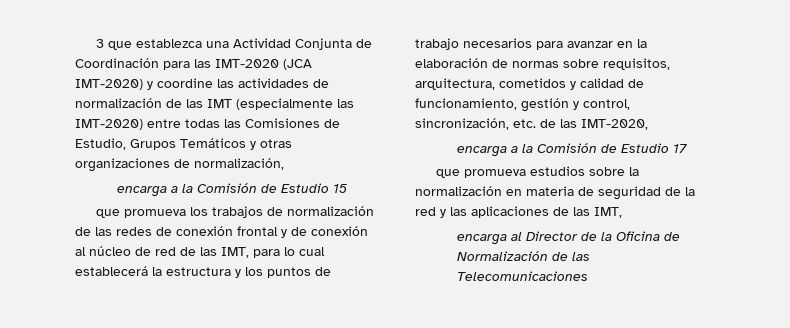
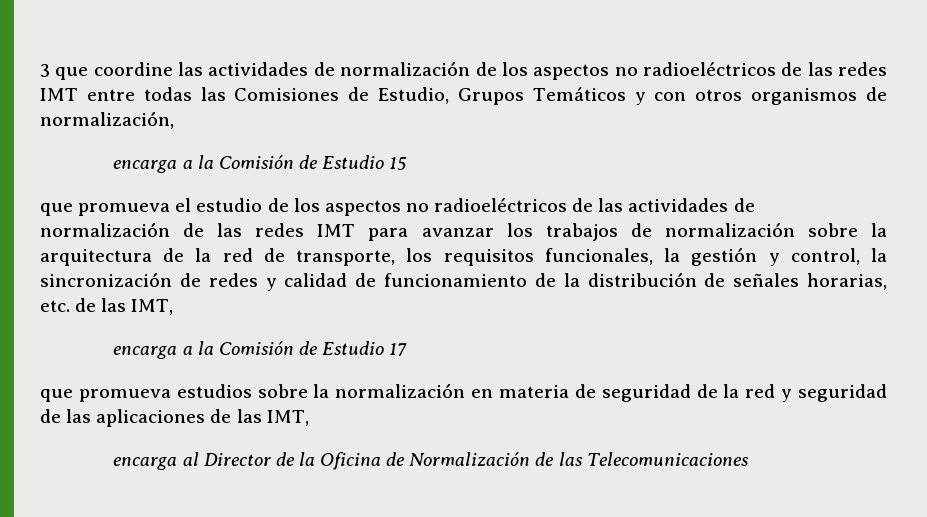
[135,38,372,50] [75,58,312,70] [75,79,153,90] establezca una Actividad Conjunta de Coordinación para las IMT-2020 (JCA IMT-2020) y -> (89, 73) none
[186,98,354,110] [75,119,143,130] las IMT (especialmente las IMT-2020) -> [501,62,887,80] [40,88,78,101] los aspectos no radioeléctricos de las redes IMT
[260,139,292,148] [75,158,170,172] otras organizaciones -> [654,88,858,105] con otros organismos
[189,206,263,218] los trabajos -> [175,198,729,216] el estudio de los aspectos no radioeléctricos de las actividades
[156,226,368,238] [75,246,325,258] [75,266,331,278] [415,38,647,50] [415,58,670,70] [415,78,644,90] [415,98,630,112] [415,118,648,130] de conexión frontal y de conexión al núcleo de red de las IMT, para lo cual establecerá la estructura y los puntos de trabajo necesarios para avanzar en la elaboración de normas sobre requisitos, arquitectura, cometidos y calidad de funcionamiento, gestión y control, sincronización, etc. de las IMT-2020, -> [317,222,887,241] [40,247,888,266] [40,272,888,291] [40,298,174,315] IMT para avanzar los trabajos de normalización sobre la arquitectura de la red de transporte, los requisitos funcionales, la gestión y control, la sincronización de redes y calidad de funcionamiento de la distribución de señales horarias, etc. de las IMT,
(446, 213) none -> [798,384,888,402] [40,409,61,423] seguridad de

